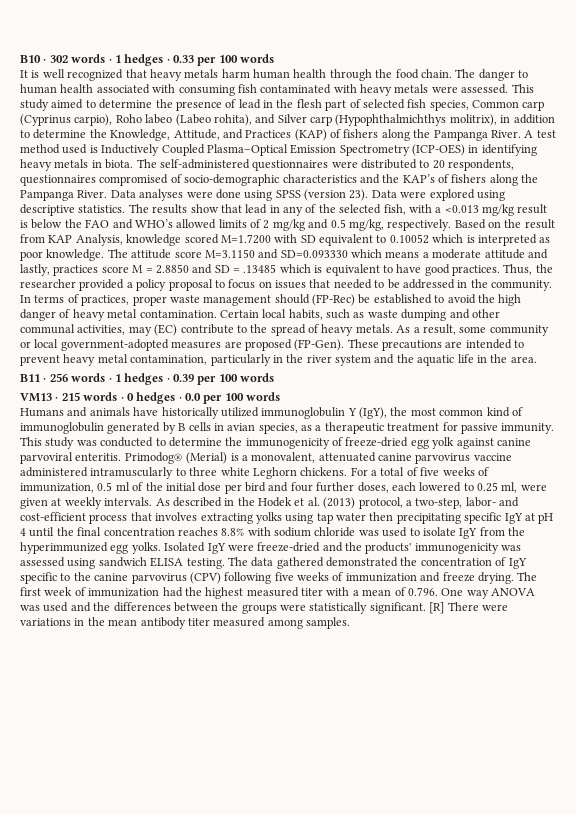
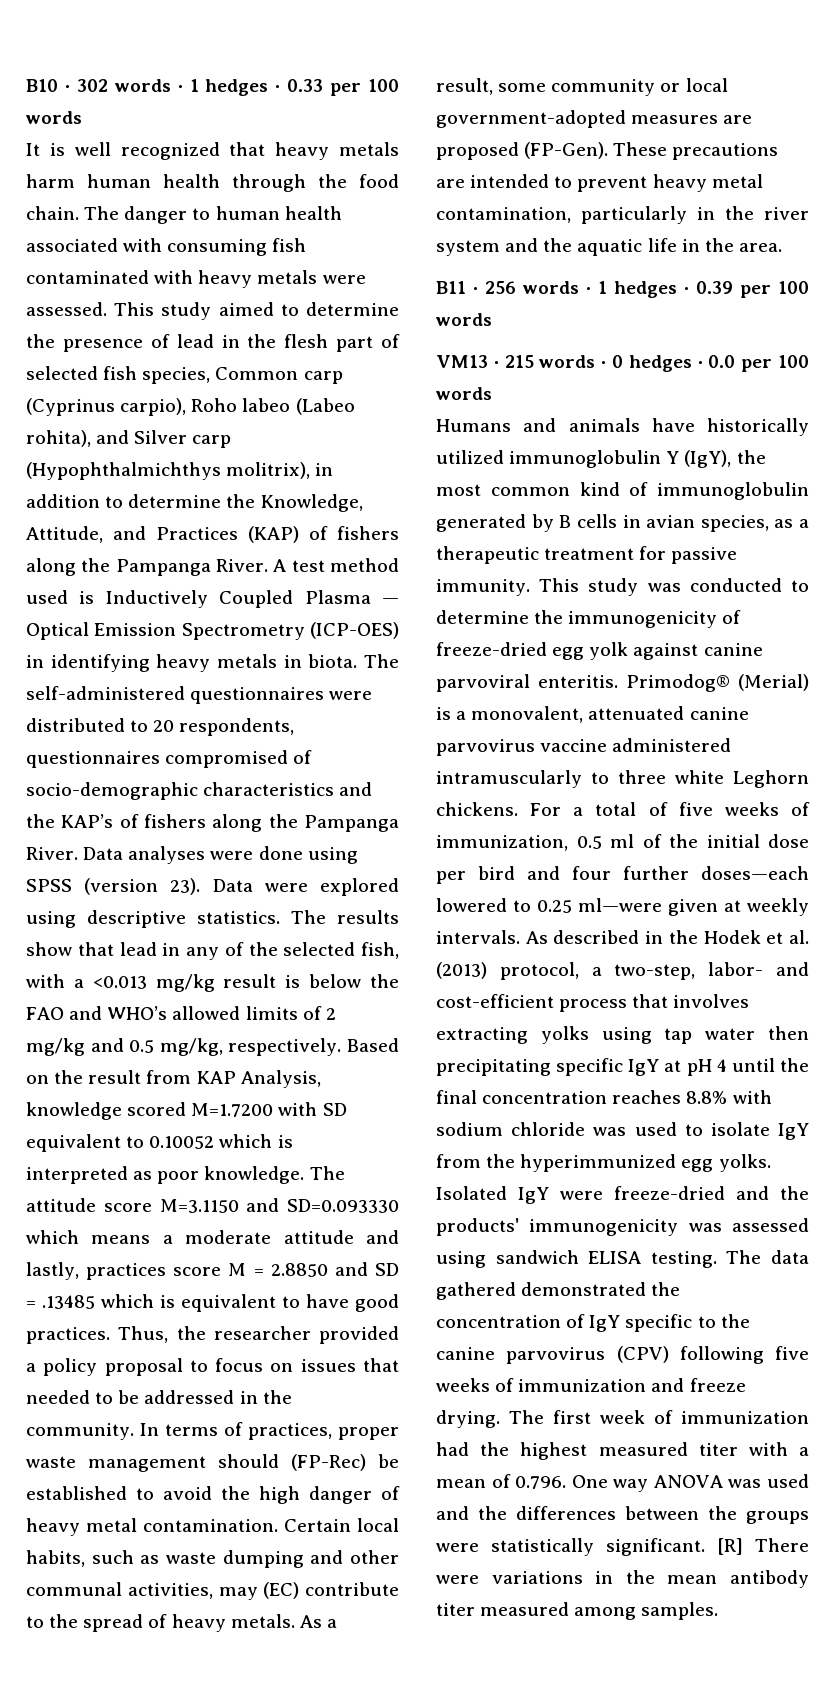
[206,144,288,156] Plasma–Optical -> [304,590,399,604] [26,622,89,640] Plasma — Optical
[357,482,416,493] doses, each -> [701,866,809,880] doses—each
[501,482,547,493] ml, were -> [578,898,662,912] ml—were

